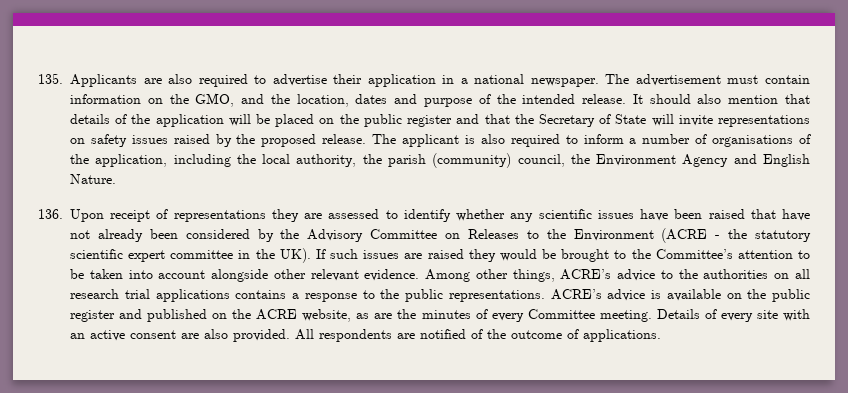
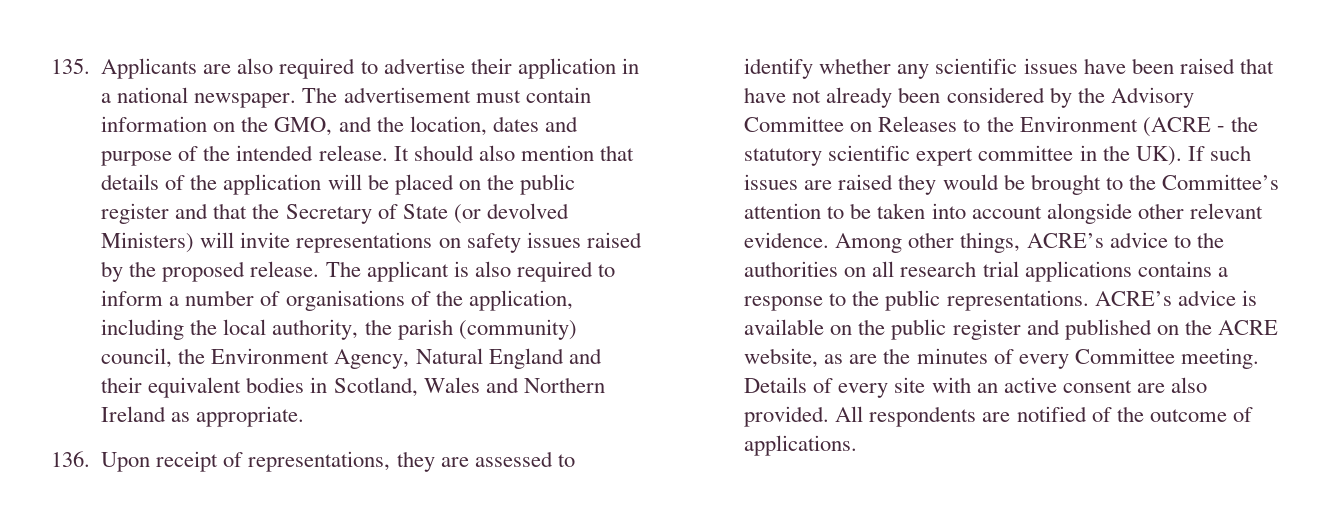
(647, 119) none -> [453,203,569,224] [101,232,195,253] (or devolved Ministers)
[682,154,811,167] [70,174,116,184] Agency and English Nature. -> [334,348,602,369] [101,377,605,398] [101,406,305,427] Agency, Natural England and their equivalent bodies in Scotland, Wales and Northern Ireland as appropriate.
[173,210,266,222] representations -> [248,451,391,472] representations,

